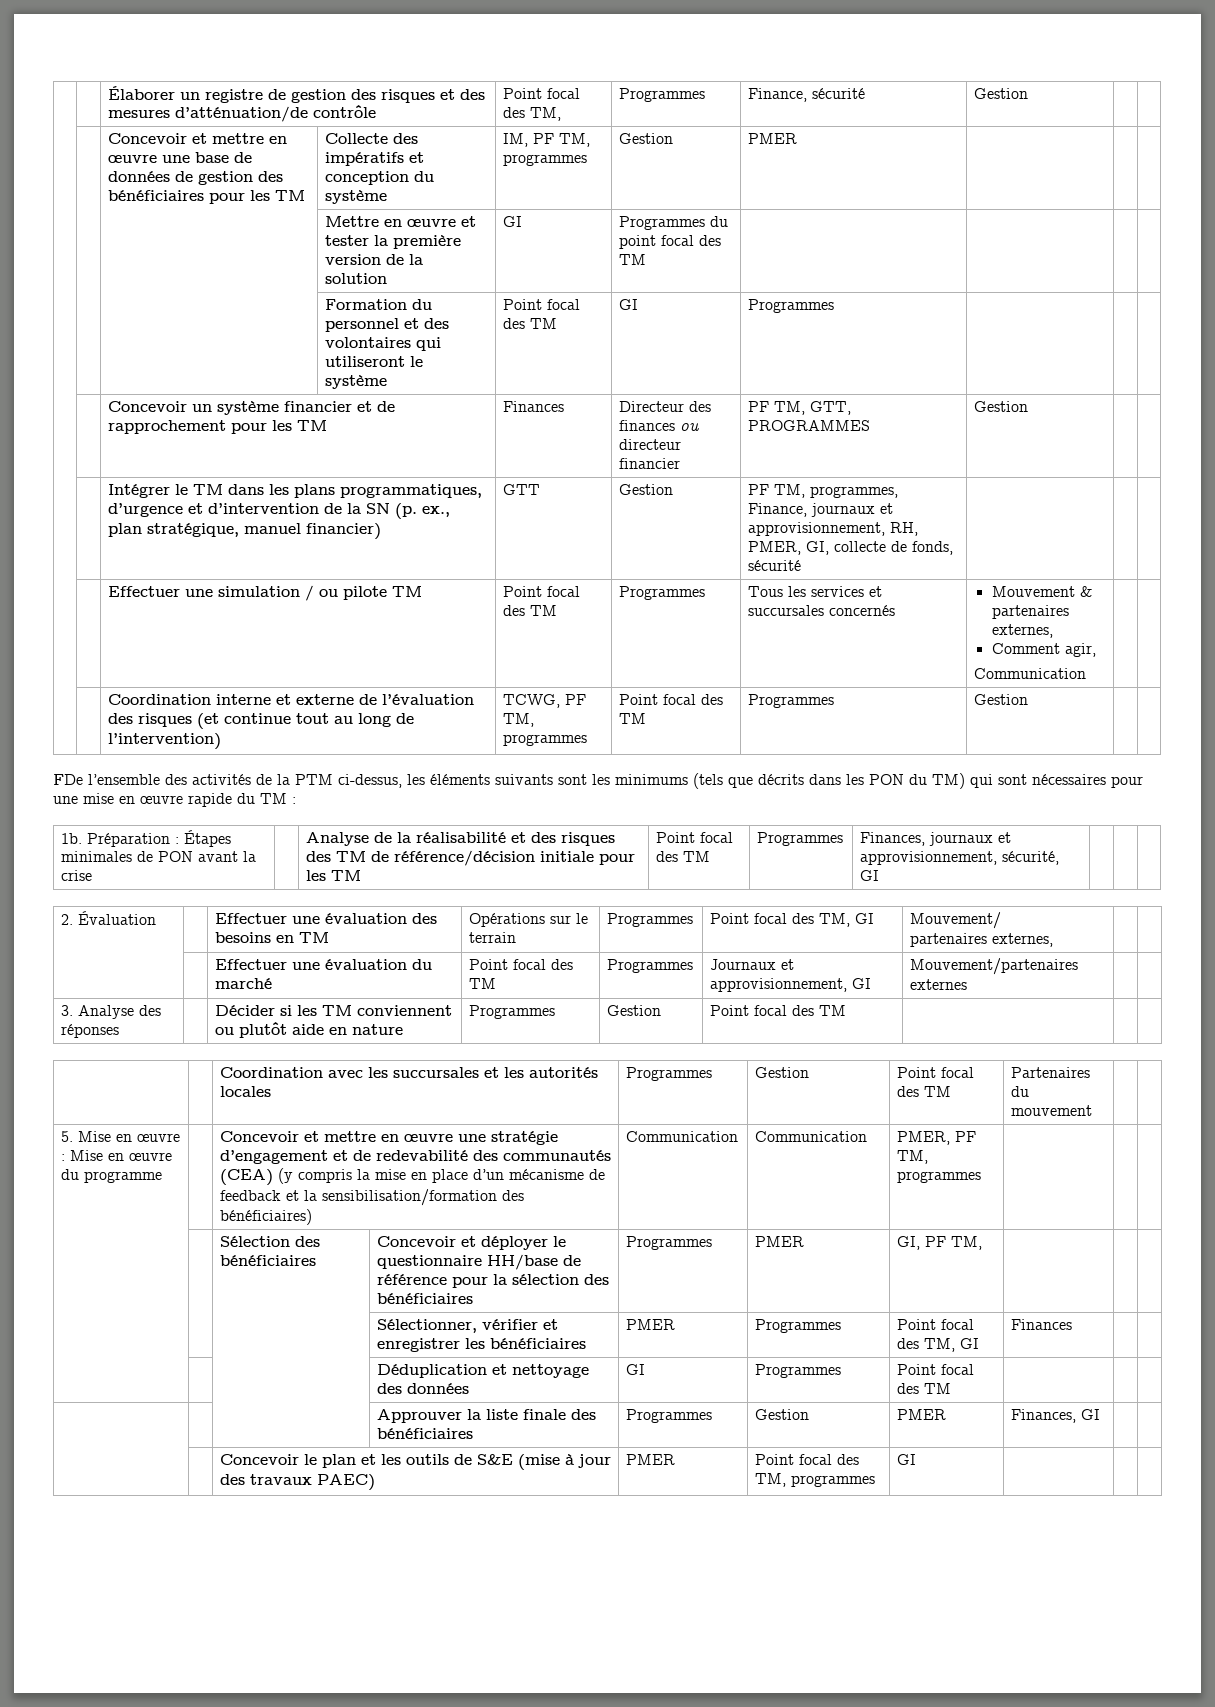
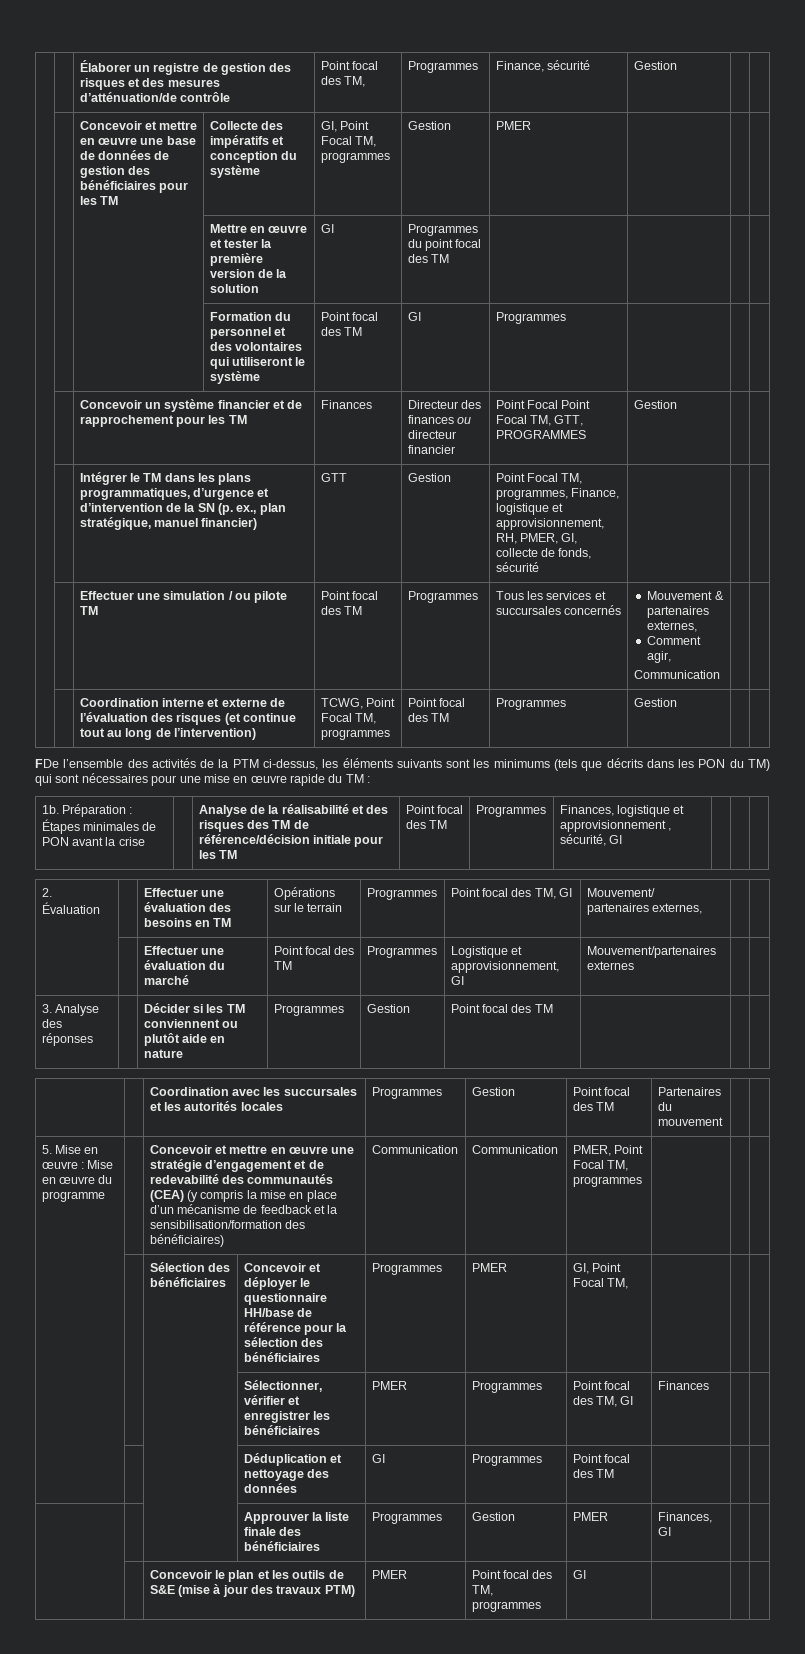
[502,133,554,147] IM, PF -> [320,121,369,132] [320,136,352,145] GI, Point Focal
[747,401,769,412] PF -> [495,400,591,409] [495,415,527,424] Point Focal Point Focal
[747,484,769,495] PF -> [495,473,558,482] Point Focal
[810,503,875,517] journaux -> [495,503,549,515] logistique
[564,694,586,705] PF -> [365,698,395,707] [320,713,352,722] Point Focal
[928,832,1011,846] [859,851,997,865] journaux et approvisionnement, -> [616,805,685,817] [559,820,671,832] logistique et approvisionnement ,
[709,959,776,970] Journaux -> [450,946,508,958] Logistique
[954,1131,976,1142] PF -> [613,1145,643,1154] [572,1160,604,1169] Point Focal
[924,1236,946,1247] PF -> [591,1263,621,1272] [572,1278,604,1287] Point Focal
[316,1474,375,1491] PAEC) -> [324,1585,355,1597] PTM)

